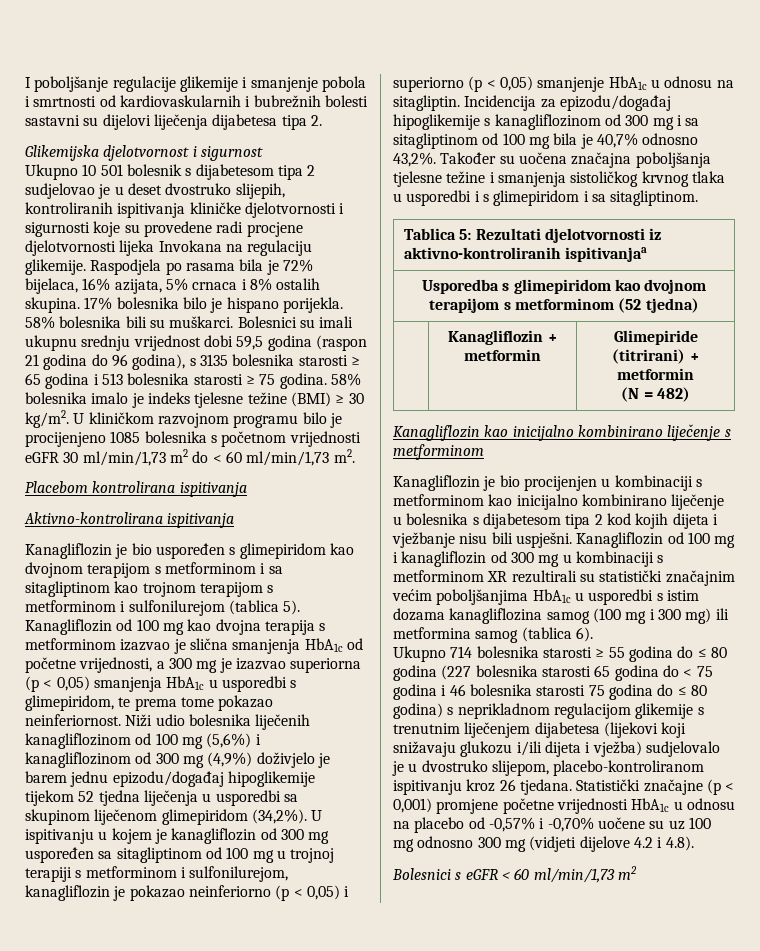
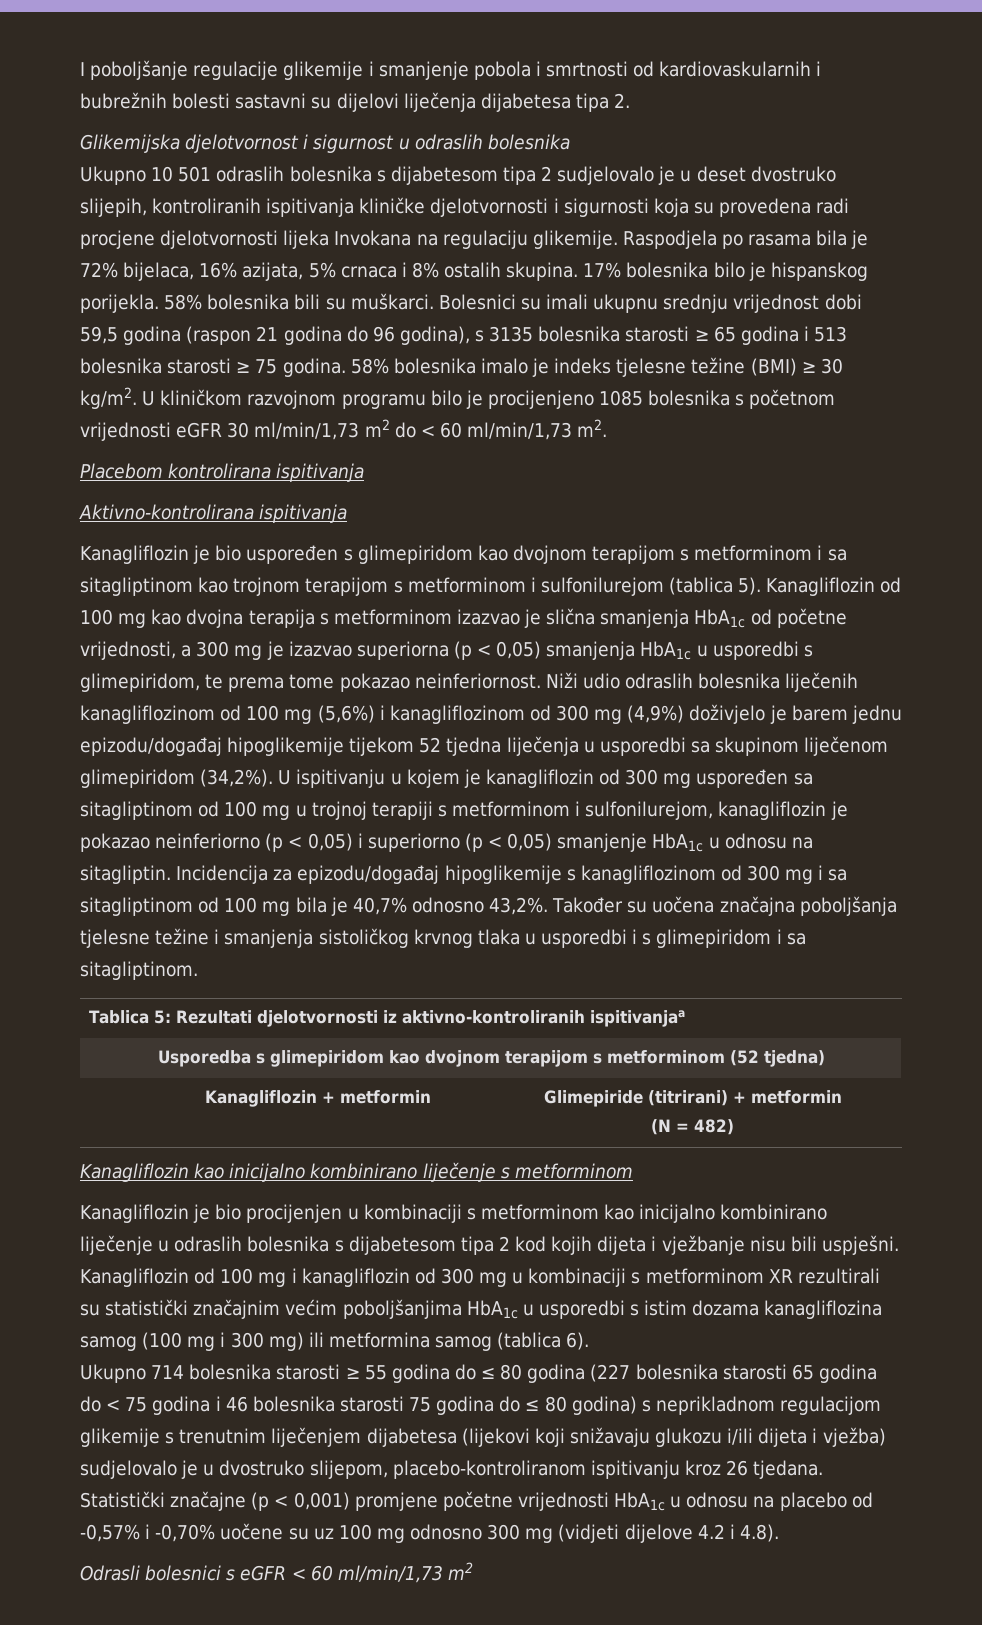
(263, 153) none -> [398,134,570,150] u odraslih bolesnika
[126,164,316,180] [25,183,95,199] bolesnik s dijabetesom tipa 2 sudjelovao -> [216,166,655,185] odraslih bolesnika s dijabetesom tipa 2 sudjelovalo
[93,221,212,237] koje su provedene -> [653,198,812,217] koja su provedena
[226,297,279,313] hispano -> [770,262,868,281] hispanskog
(185, 720) none -> [625,673,694,689] odraslih
(402, 520) none -> [174,1236,243,1252] odraslih
[392,868,451,880] Bolesnici -> [80,1565,222,1581] Odrasli bolesnici

